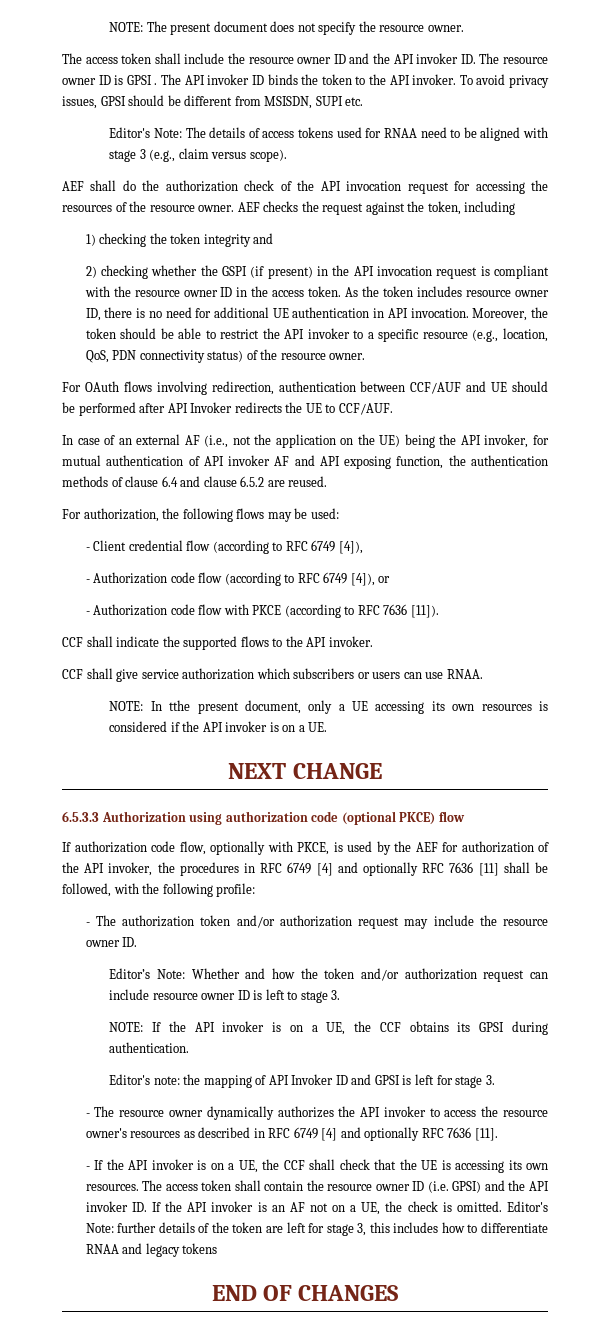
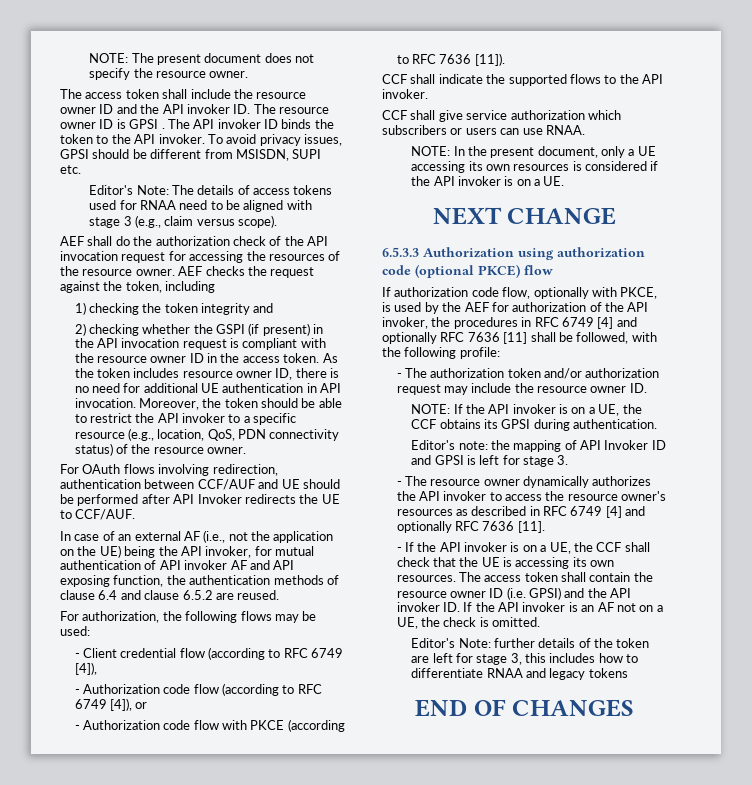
[169,700,191,711] tthe -> [467,146,487,156] the
[109,968,548,982] [109,989,341,1003] // Editor’s Note: Whether and how the token and/or authorization request can include resource owner ID is left to stage 3. -> (647, 388) none
(502, 1206) none -> (541, 622) //

